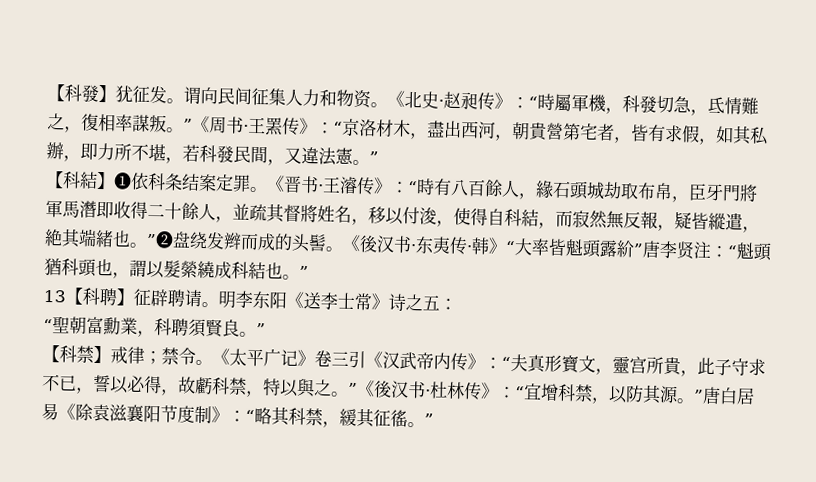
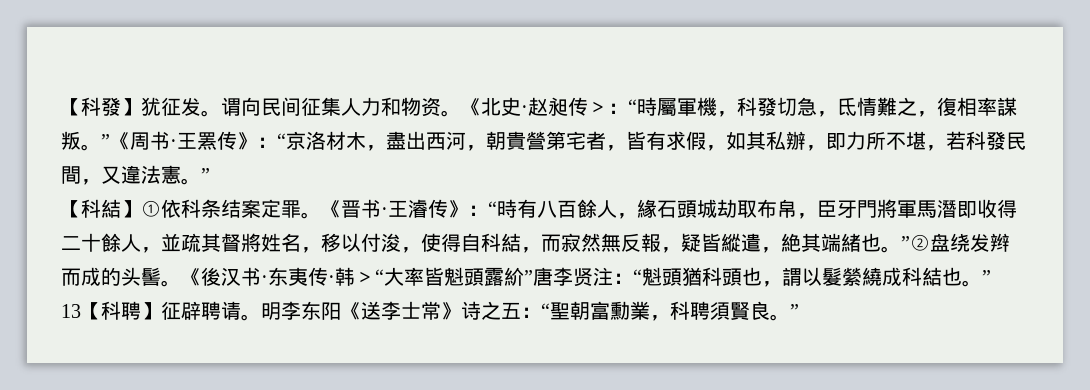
[494,92,512,109] 》 -> [588,101,608,114] ＞
[113,172,132,190] ❶ -> [141,200,161,217] ①
[146,230,174,249] ”❷ -> [901,234,930,251] ”②
[488,237,507,254] 》 -> [355,271,375,284] ＞
(457, 304) // -> (541, 312) none
[42,344,766,377] [42,373,755,405] [41,402,434,428] // 【科禁】戒律；禁令。《太平广记》卷三引《汉武帝内传》：“夫真形寶文，靈宫所貴，此子守求不已，誓以必得，故虧科禁，特以與之。”《後汉书·杜林传》：“宜增科禁，以防其源。”唐白居易《除袁滋襄阳节度制》：“略其科禁，緩其征徭。” -> (799, 311) none

